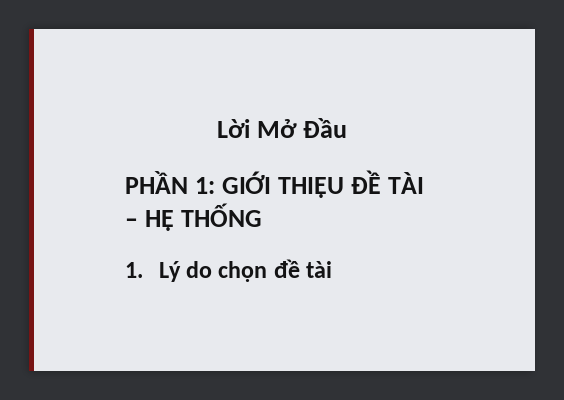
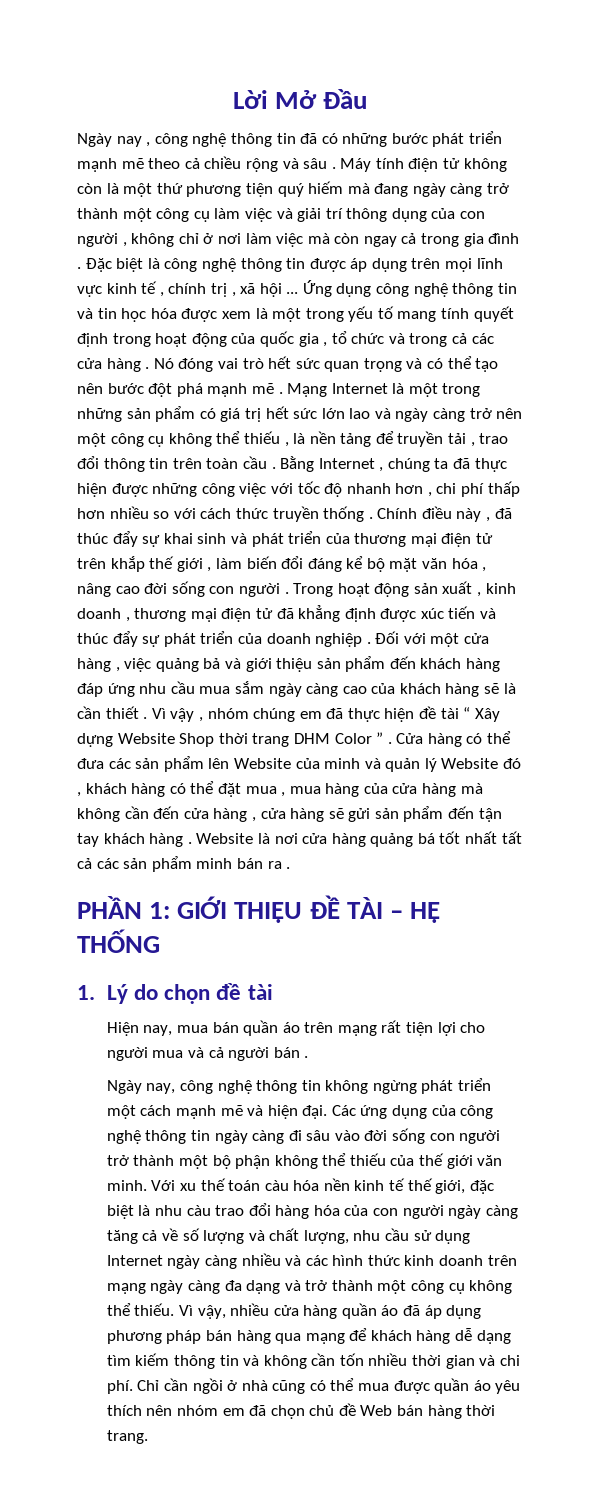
(348, 128) none -> [77,131,503,147] [77,156,507,172] [77,181,510,197] [77,208,486,222] [77,233,520,247] [77,258,503,272] [77,280,517,297] [77,306,514,322] [77,331,494,347] [77,356,499,372] [77,383,481,397] [77,406,523,422] [77,431,509,447] [77,456,507,472] [77,481,520,497] [77,506,512,522] [77,531,494,547] [77,556,487,572] [77,581,516,597] [77,605,497,622] [77,631,490,647] [77,656,501,672] [77,681,516,697] [77,706,500,722] [77,731,512,747] [77,756,522,772] [77,781,483,797] [77,806,502,822] [77,831,522,847] [77,856,291,872] // Ngày nay , công nghệ thông tin đã có những bước phát triển mạnh mẽ theo cả chiều rộng và sâu . Máy tính điện tử không còn là một thứ phương tiện quý hiếm mà đang ngày càng trở thành một công cụ làm việc và giải trí thông dụng của con người , không chỉ ở nơi làm việc mà còn ngay cả trong gia đình . Đặc biệt là công nghệ thông tin được áp dụng trên mọi lĩnh vực kinh tế , chính trị , xã hội ... Ứng dụng công nghệ thông tin và tin học hóa được xem là một trong yếu tố mang tính quyết định trong hoạt động của quốc gia , tổ chức và trong cả các cửa hàng . Nó đóng vai trò hết sức quan trọng và có thể tạo nên bước đột phá mạnh mẽ . Mạng Internet là một trong những sản phẩm có giá trị hết sức lớn lao và ngày càng trở nên một công cụ không thể thiếu , là nền tảng để truyền tải , trao đổi thông tin trên toàn cầu . Bằng Internet , chúng ta đã thực hiện được những công việc với tốc độ nhanh hơn , chi phí thấp hơn nhiều so với cách thức truyền thống . Chính điều này , đã thúc đẩy sự khai sinh và phát triển của thương mại điện tử trên khắp thế giới , làm biến đổi đáng kể bộ mặt văn hóa , nâng cao đời sống con người . Trong hoạt động sản xuất , kinh doanh , thương mại điện tử đã khẳng định được xúc tiến và thúc đẩy sự phát triển của doanh nghiệp . Đối với một cửa hàng , việc quảng bả và giới thiệu sản phẩm đến khách hàng đáp ứng nhu cầu mua sắm ngày càng cao của khách hàng sẽ là cần thiết . Vì vậy , nhóm chúng em đã thực hiện đề tài “ Xây dựng Website Shop thời trang DHM Color ” . Cửa hàng có thể đưa các sản phẩm lên Website của minh và quản lý Website đó , khách hàng có thể đặt mua , mua hàng của cửa hàng mà không cần đến cửa hàng , cửa hàng sẽ gửi sản phẩm đến tận tay khách hàng . Website là nơi cửa hàng quảng bá tốt nhất tất cả các sản phẩm minh bán ra .
(333, 269) none -> [106,1020,486,1036] [106,1047,309,1061] [106,1078,492,1094] [106,1105,494,1119] [106,1128,501,1144] [106,1153,503,1169] [106,1178,494,1194] [106,1203,518,1219] [106,1228,471,1244] [106,1253,517,1269] [106,1280,513,1294] [106,1303,482,1319] [106,1328,511,1344] [106,1353,520,1369] [106,1378,521,1394] [106,1403,496,1419] [106,1430,148,1444] // Hiện nay, mua bán quần áo trên mạng rất tiện lợi cho người mua và cả người bán . // Ngày nay, công nghệ thông tin không ngừng phát triển một cách mạnh mẽ và hiện đại. Các ứng dụng của công nghệ thông tin ngày càng đi sâu vào đời sống con người trở thành một bộ phận không thể thiếu của thế giới văn minh. Với xu thế toán càu hóa nền kinh tế thế giới, đặc biệt là nhu càu trao đổi hàng hóa của con người ngày càng tăng cả về số lượng và chất lượng, nhu cầu sử dụng Internet ngày càng nhiều và các hình thức kinh doanh trên mạng ngày càng đa dạng và trở thành một công cụ không thể thiếu. Vì vậy, nhiều cửa hàng quần áo đã áp dụng phương pháp bán hàng qua mạng để khách hàng dễ dạng tìm kiếm thông tin và không cần tốn nhiều thời gian và chi phí. Chỉ cần ngồi ở nhà cũng có thể mua được quần áo yêu thích nên nhóm em đã chọn chủ đề Web bán hàng thời trang.

